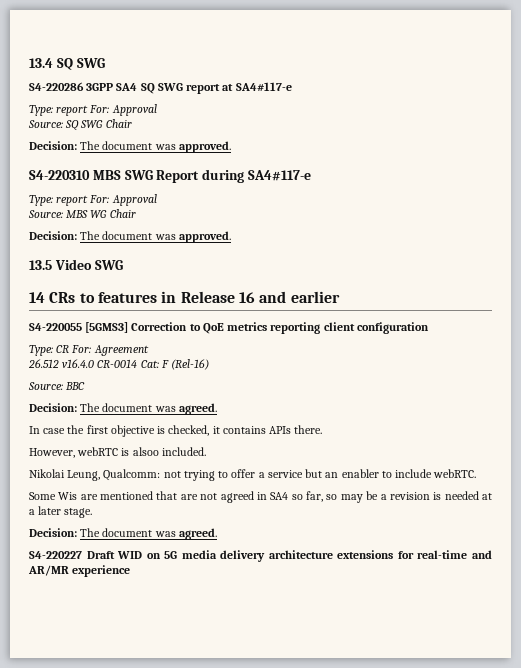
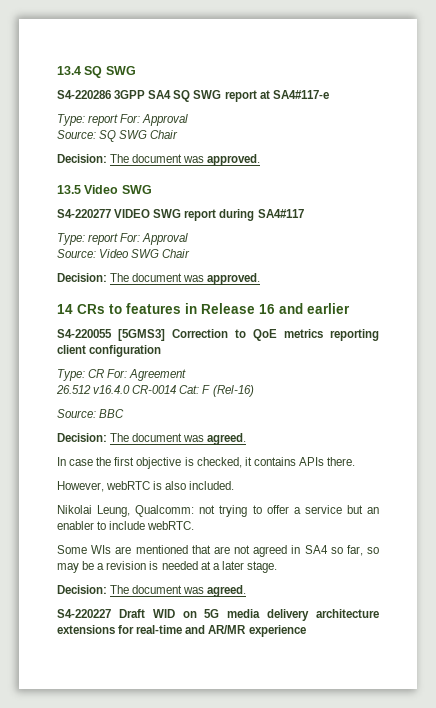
[29,169,311,183] [29,194,157,206] [28,209,136,218] [29,231,231,243] [29,259,123,270] S4-220310 MBS SWG Report during SA4#117-e // Type: report For: Approval // Source: MBS WG Chair // Decision: The document was approved. // 13.5 Video SWG -> [57,185,152,194] [57,209,304,221] [57,233,189,245] [57,249,191,258] [57,273,261,285] 13.5 Video SWG // S4-220277 VIDEO SWG report during SA4#117 // Type: report For: Approval // Source: Video SWG Chair // Decision: The document was approved.
[132,447,159,456] alsoo -> [165,481,187,490] also
[58,492,78,500] Wis -> [91,545,112,554] WIs

